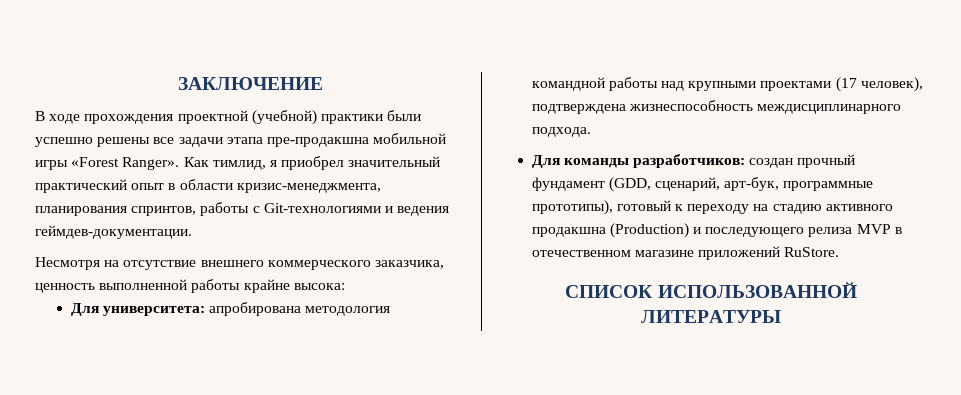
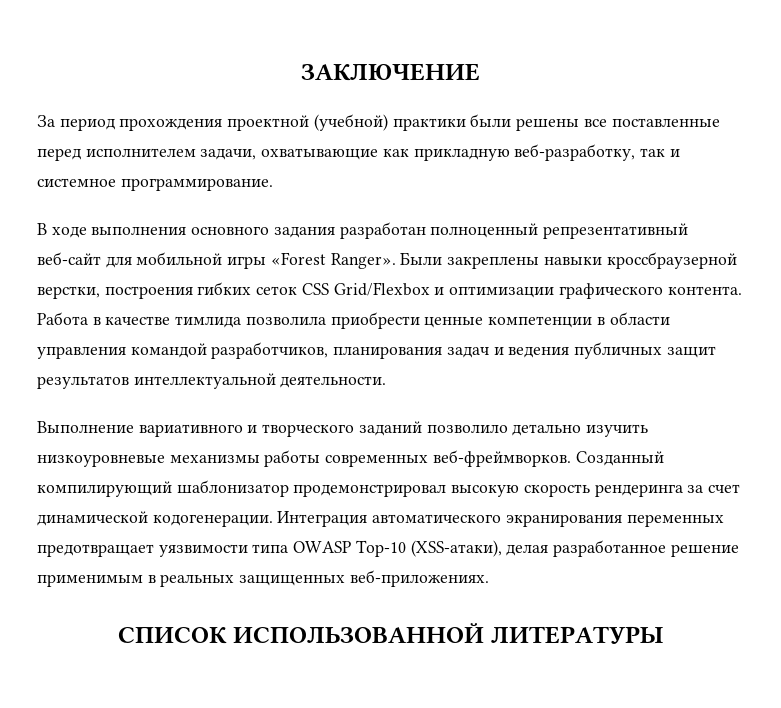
[35,111,81,124] В ходе -> [37,115,115,131] За период
[35,137,93,147] успешно -> (512, 120) none
[178,133,447,147] [35,156,441,170] [35,179,381,193] [35,202,450,216] [35,225,192,239] [35,257,444,270] [35,279,345,293] [70,302,391,316] [531,77,923,92] [531,100,902,114] [531,127,591,137] [531,154,856,168] [531,177,874,192] [531,200,893,215] [531,223,902,238] [531,246,840,260] задачи этапа пре-продакшна мобильной игры «Forest Ranger». Как тимлид, я приобрел значительный практический опыт в области кризис-менеджмента, планирования спринтов, работы с Git-технологиями и ведения геймдев-документации. // Несмотря на отсутствие внешнего коммерческого заказчика, ценность выполненной работы крайне высока: // Для университета: апробирована методология командной работы над крупными проектами (17 человек), подтверждена жизнеспособность междисциплинарного подхода. // Для команды разработчиков: создан прочный фундамент (GDD, сценарий, арт-бук, программные прототипы), готовый к переходу на стадию активного продакшна (Production) и последующего релиза MVP в отечественном магазине приложений RuStore. -> [611,118,720,127] [37,144,680,161] [37,178,273,191] [37,222,689,239] [37,252,737,269] [37,282,742,299] [37,312,670,329] [37,342,716,359] [37,373,387,389] [37,421,649,437] [37,450,664,467] [37,480,741,497] [37,511,724,527] [37,540,739,557] [37,570,489,587] поставленные перед исполнителем задачи, охватывающие как прикладную веб-разработку, так и системное программирование. // В ходе выполнения основного задания разработан полноценный репрезентативный веб-сайт для мобильной игры «Forest Ranger». Были закреплены навыки кроссбраузерной верстки, построения гибких сеток CSS Grid/Flexbox и оптимизации графического контента. Работа в качестве тимлида позволила приобрести ценные компетенции в области управления командой разработчиков, планирования задач и ведения публичных защит результатов интеллектуальной деятельности. // Выполнение вариативного и творческого заданий позволило детально изучить низкоуровневые механизмы работы современных веб-фреймворков. Созданный компилирующий шаблонизатор продемонстрировал высокую скорость рендеринга за счет динамической кодогенерации. Интеграция автоматического экранирования переменных предотвращает уязвимости типа OWASP Top-10 (XSS-атаки), делая разработанное решение применимым в реальных защищенных веб-приложениях.

